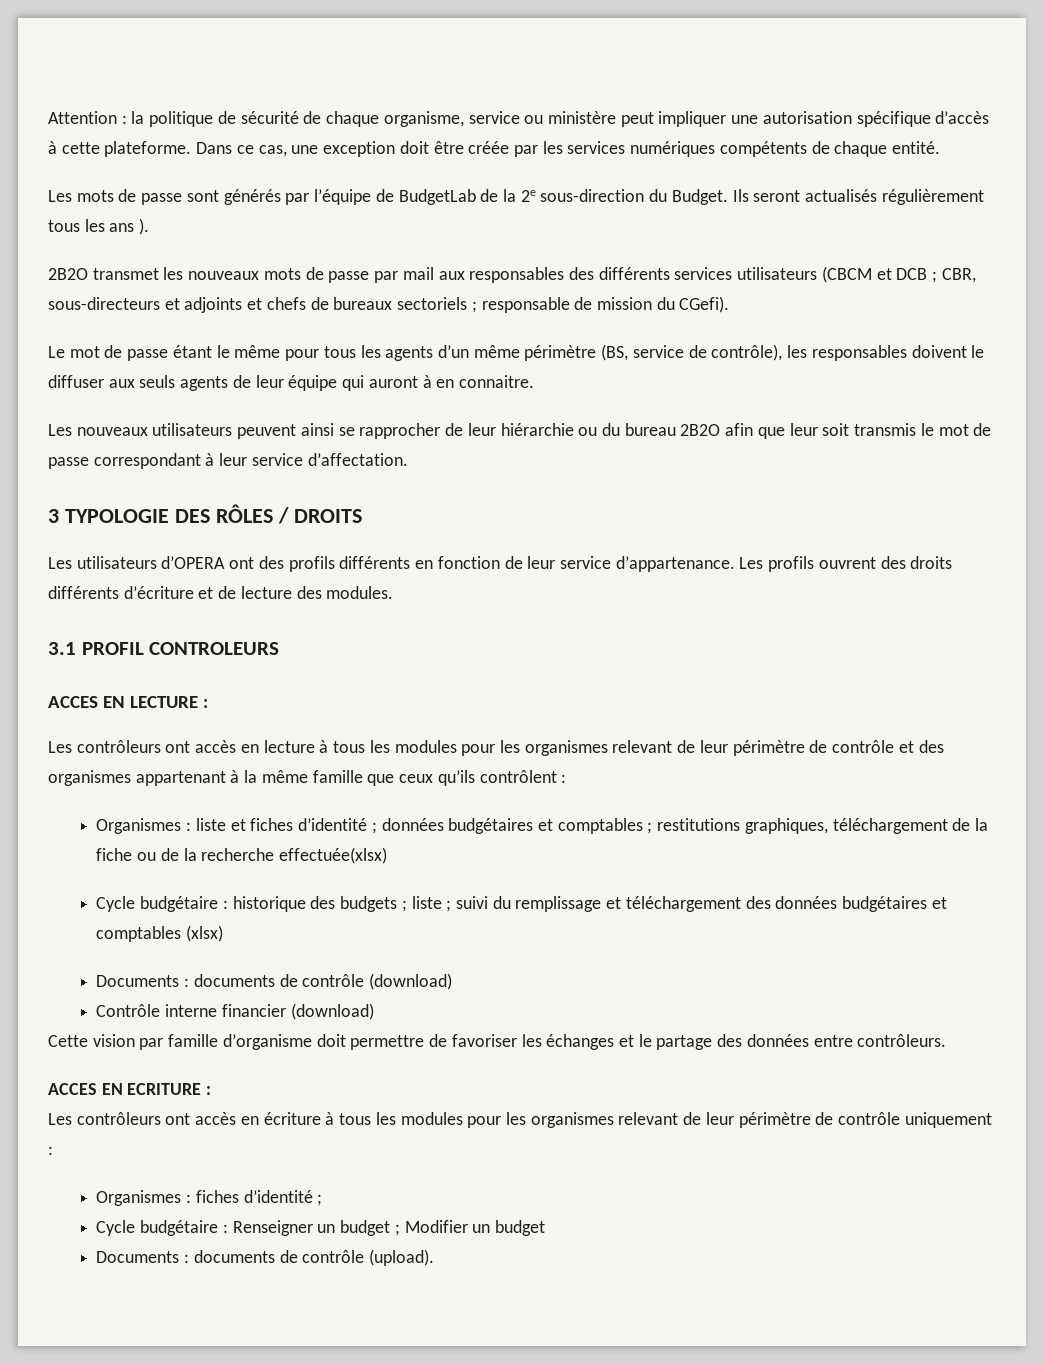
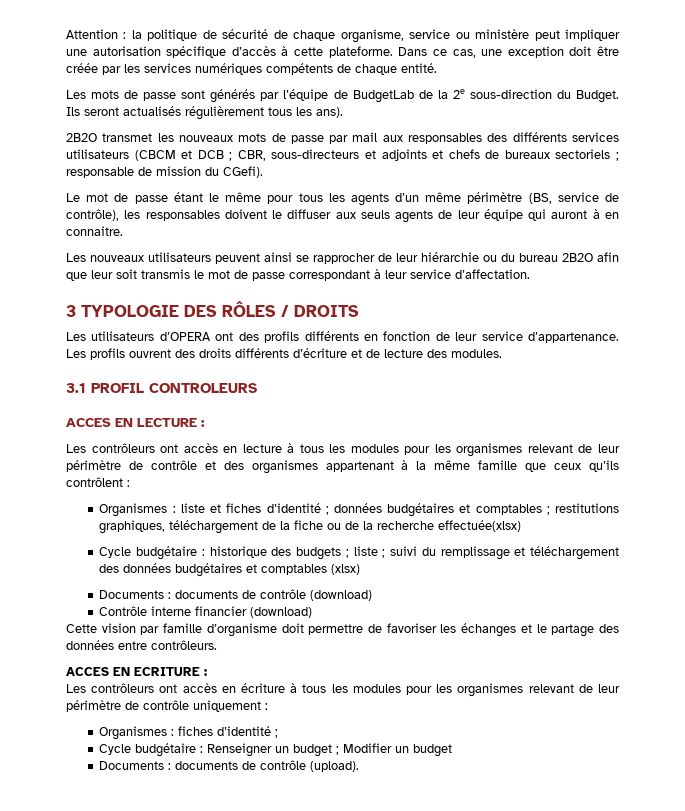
[109,218,150,235] ans ). -> [316,107,343,118] ans).

